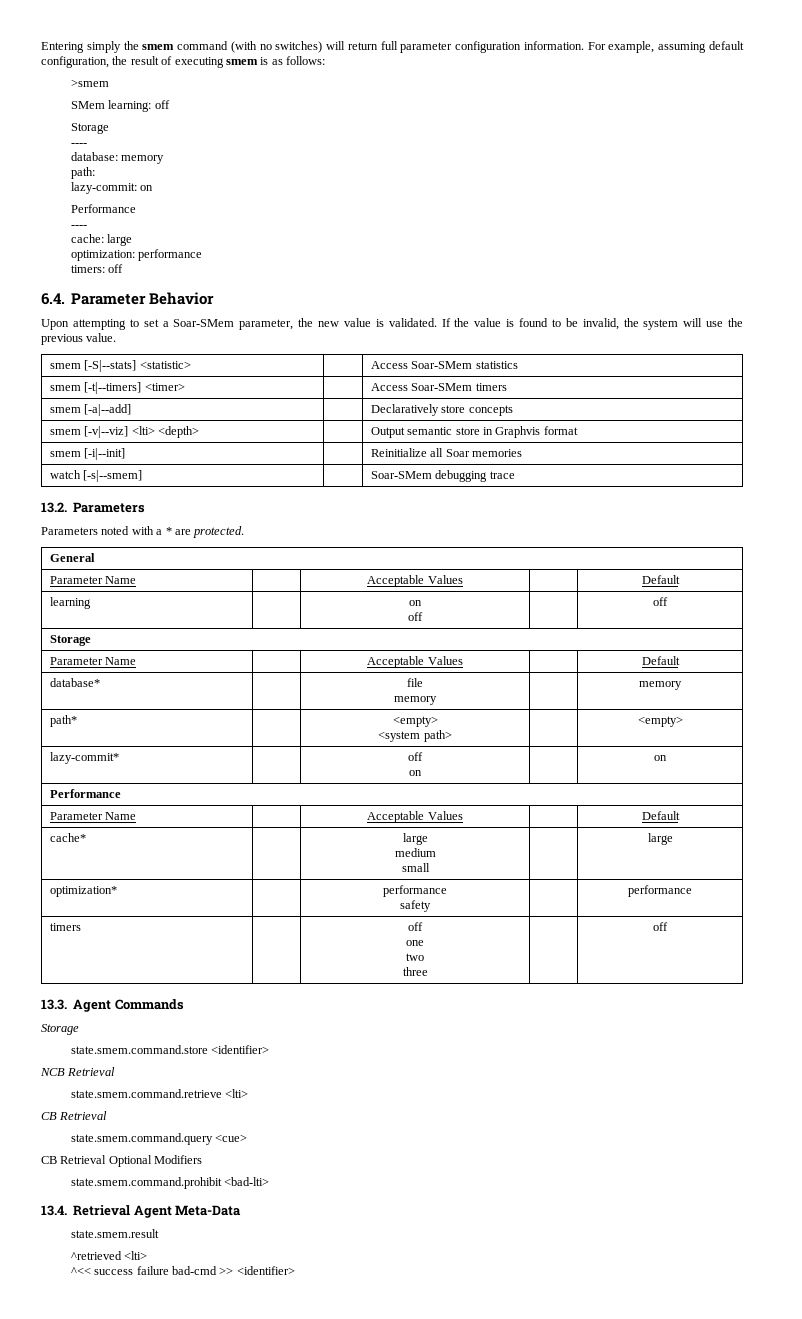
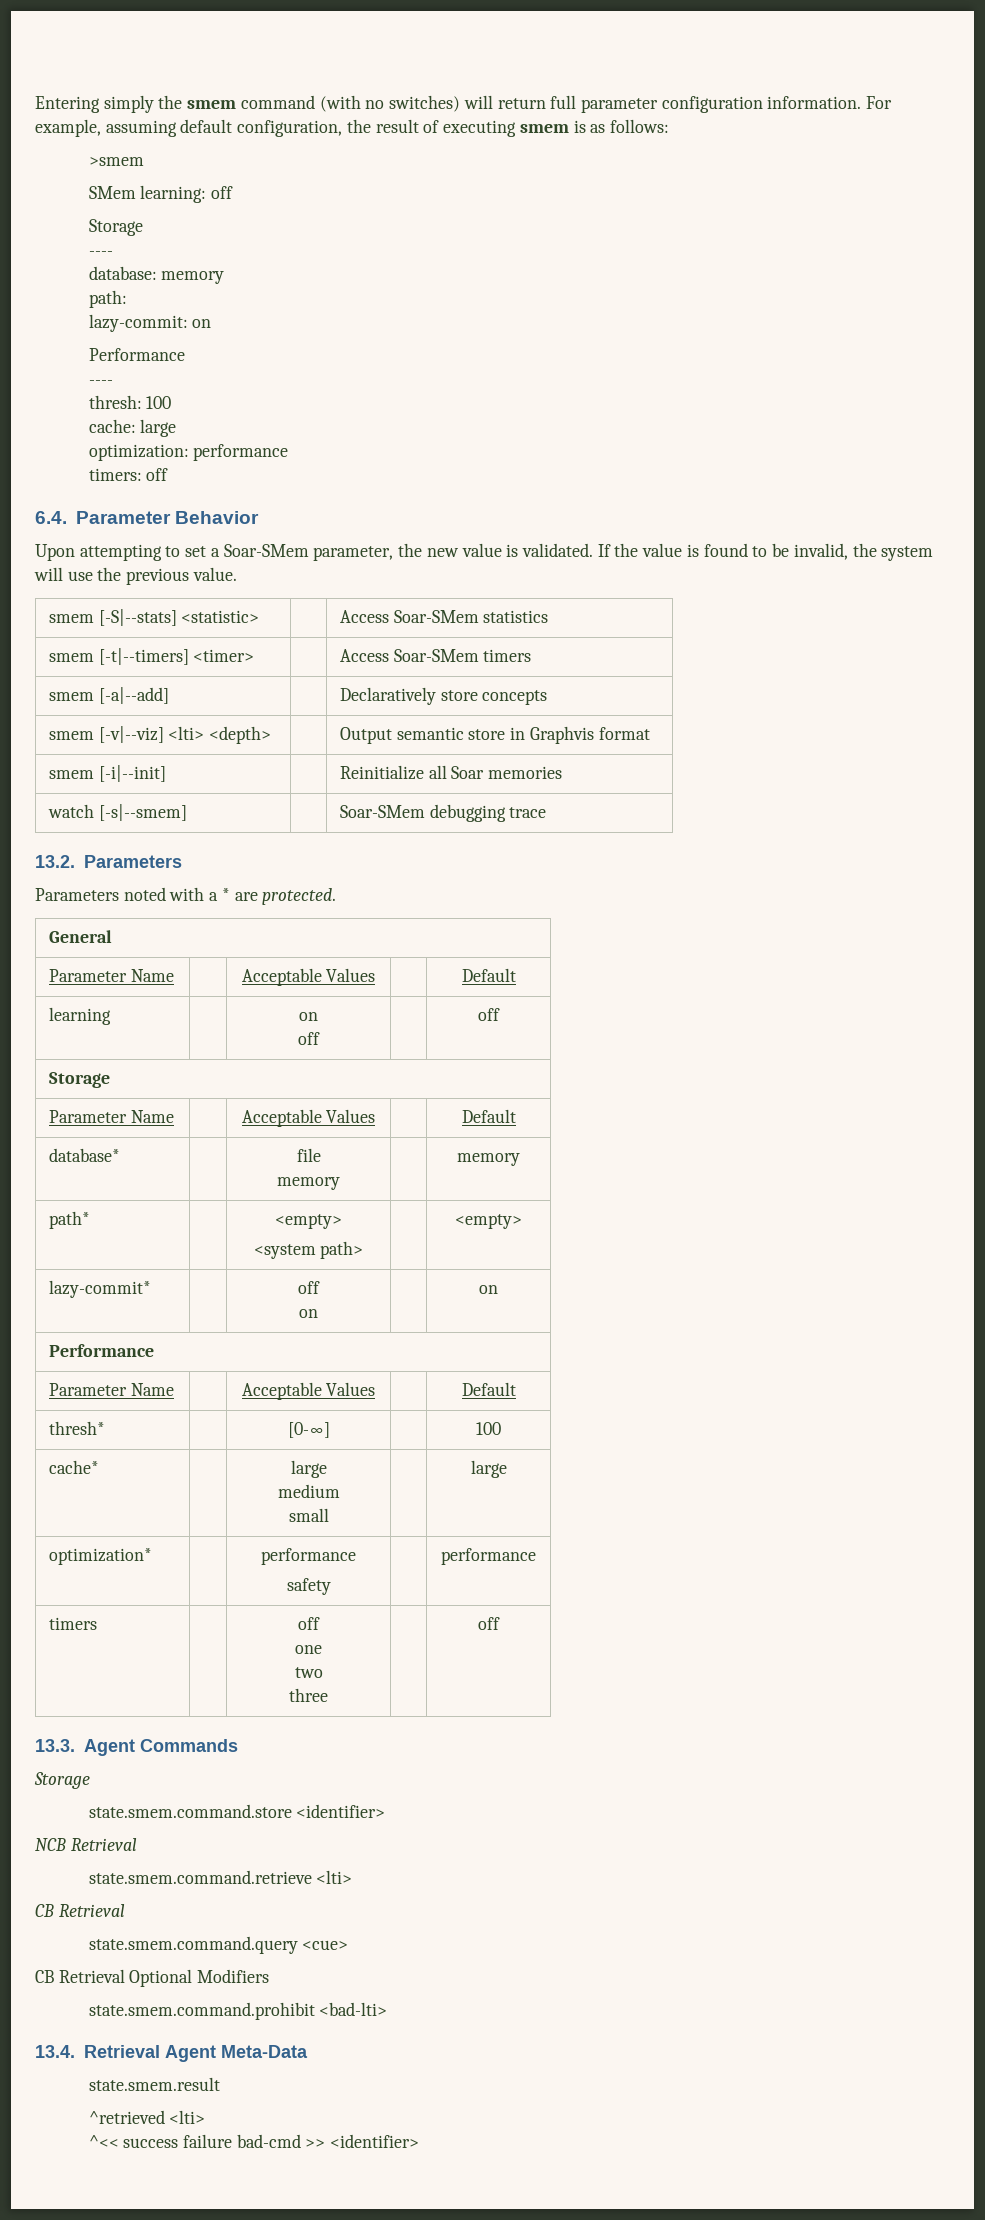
(87, 226) none -> [88,395,172,409] // thresh: 100
(680, 815) none -> [48,1421,105,1435] [287,1422,330,1438] [476,1422,501,1435] // thresh* | | [0-∞] | | 100

